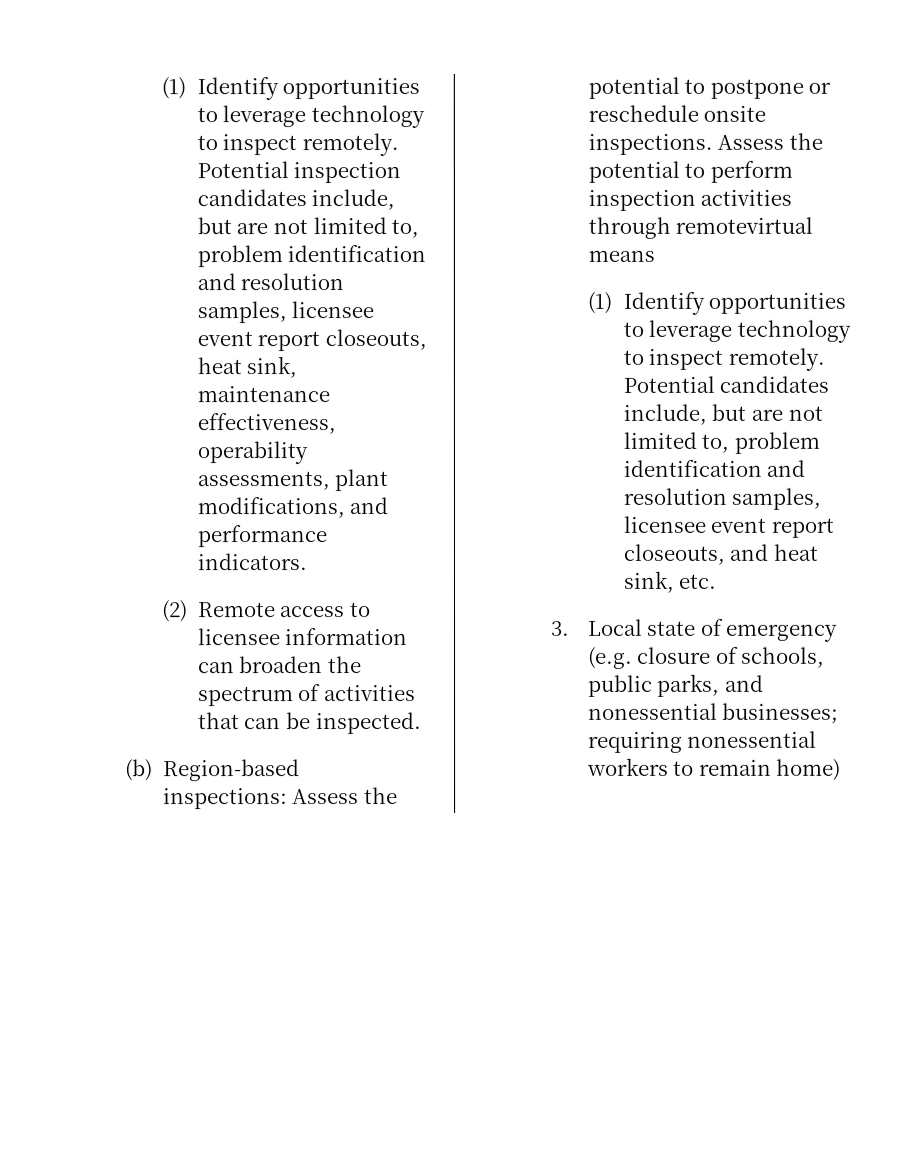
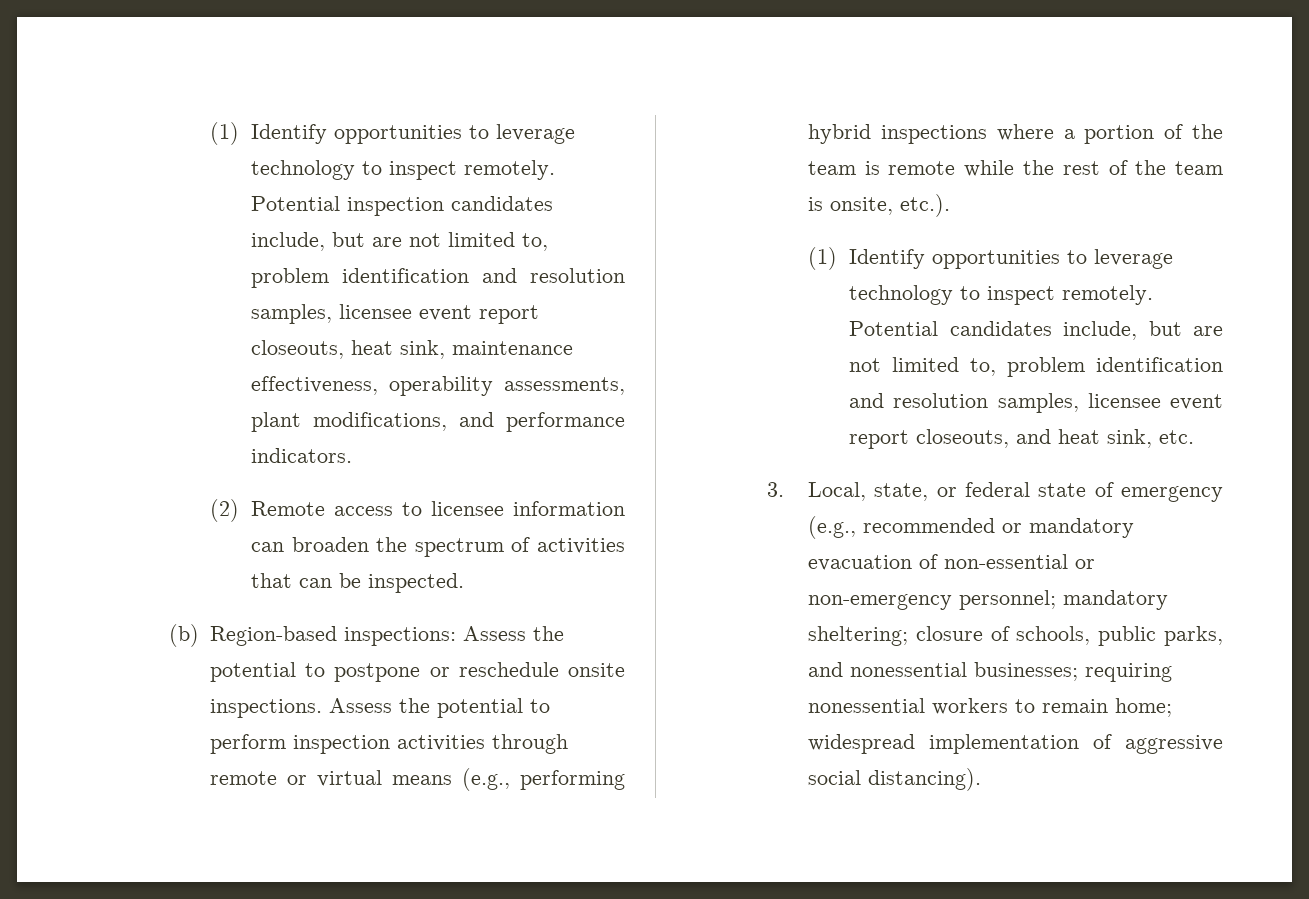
[675,216,814,234] [587,249,655,262] remotevirtual means -> [209,768,625,791] [807,124,1223,144] [807,160,1223,177] [807,194,950,217] remote or virtual means (e.g., performing hybrid inspections where a portion of the team is remote while the rest of the team is onsite, etc.).
[587,618,839,642] [587,646,633,669] Local state of emergency (e.g. -> [807,482,1223,502] [807,516,1134,539] [807,554,1095,571] [807,590,1168,610] [807,626,908,646] Local, state, or federal state of emergency (e.g., recommended or mandatory evacuation of non-essential or non-emergency personnel; mandatory sheltering;
[776,758,842,781] home) -> [1114,698,1172,717] [807,734,1223,754] [807,768,981,791] home; widespread implementation of aggressive social distancing).

